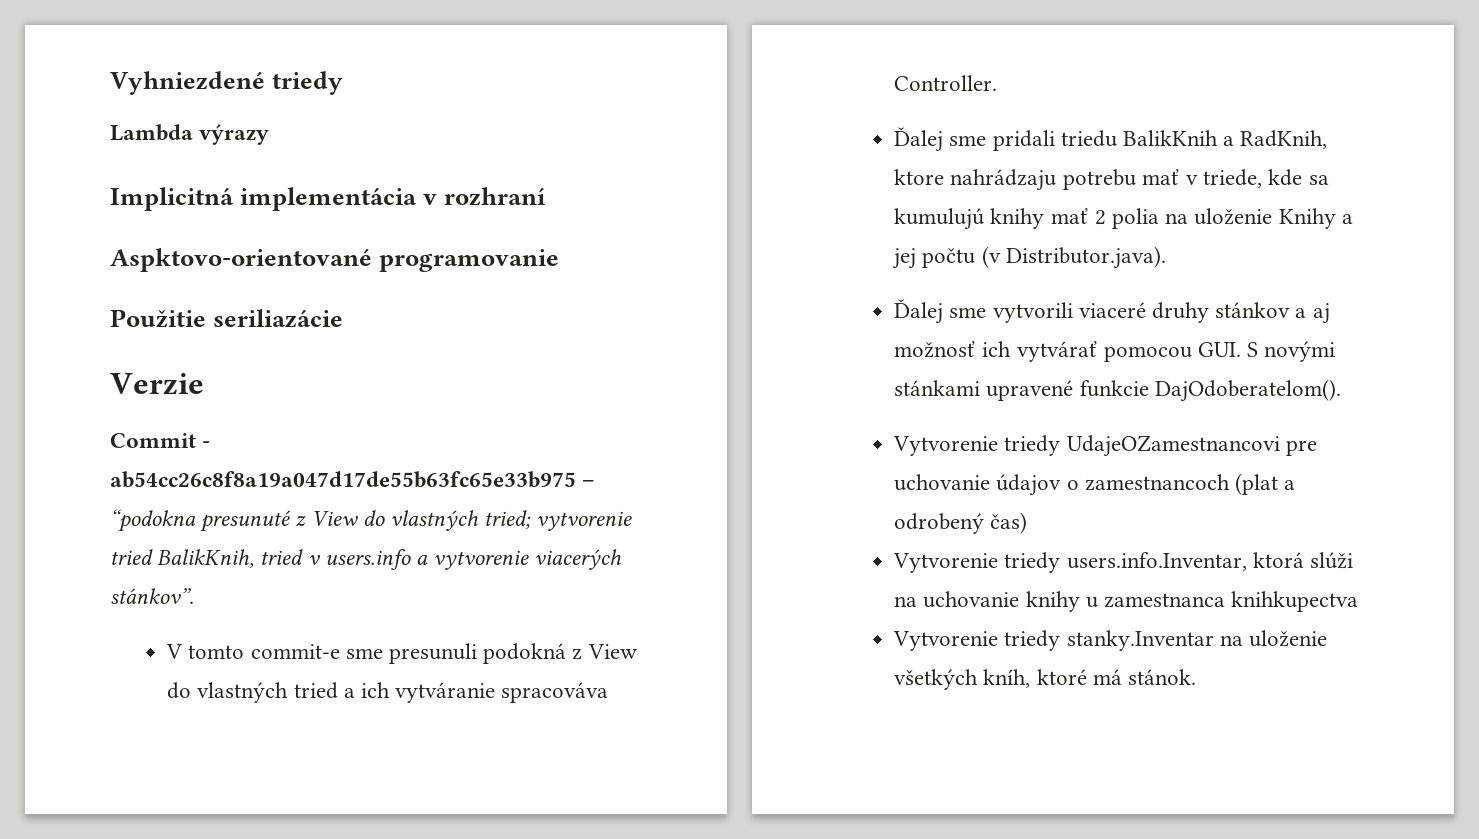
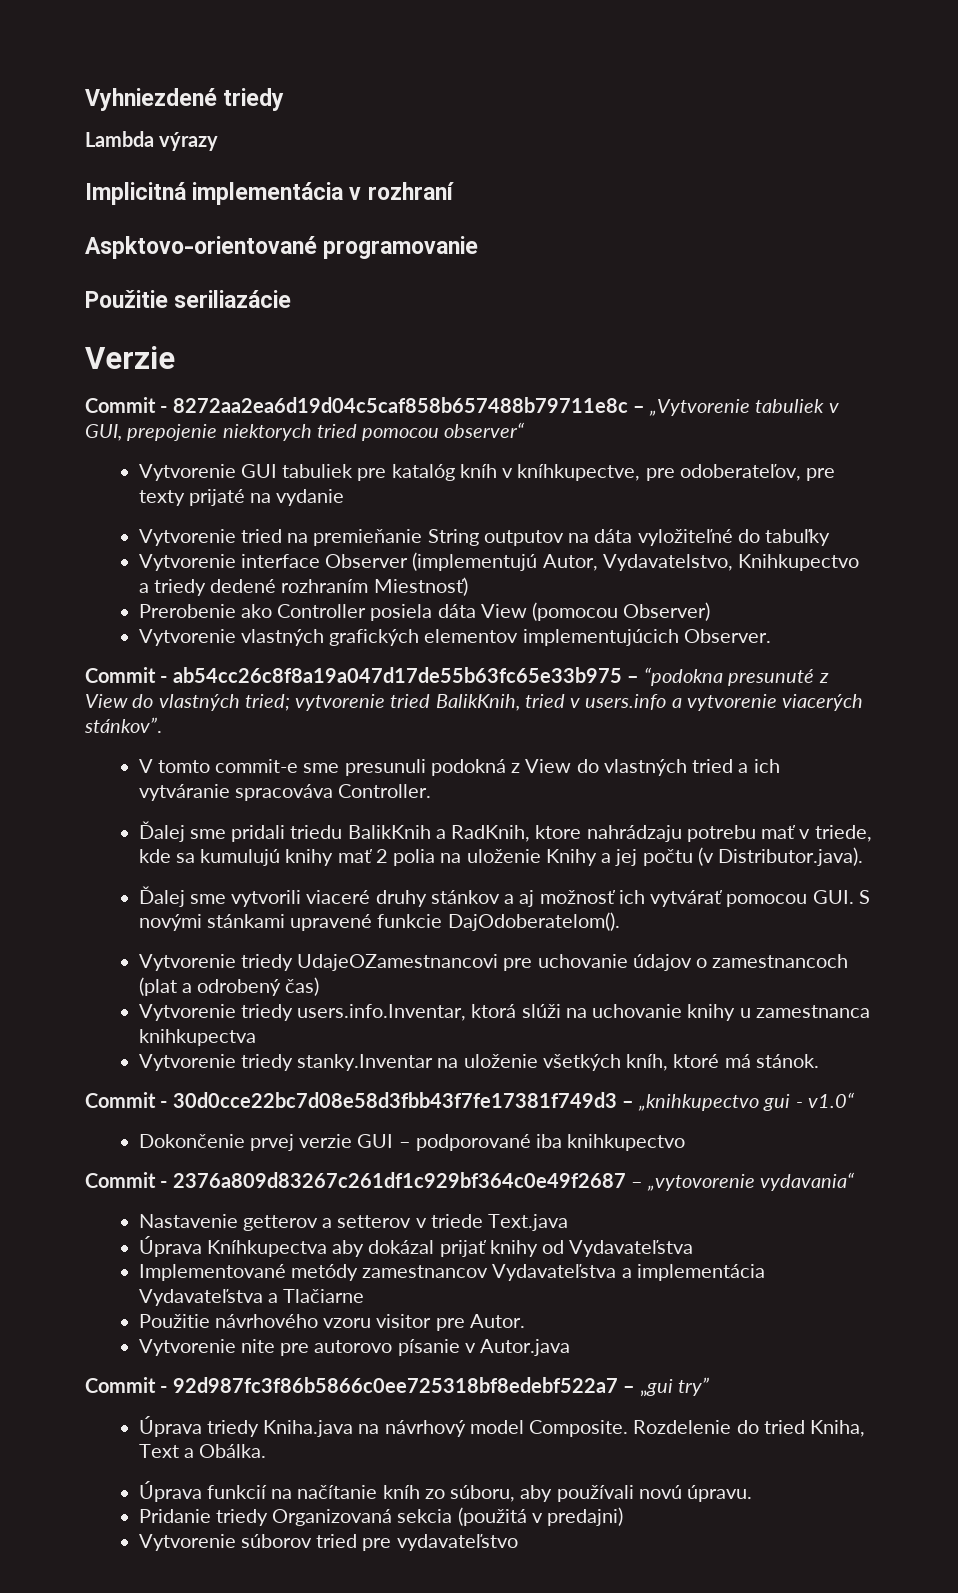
(204, 384) none -> [85,397,839,416] [85,422,526,441] [138,464,836,481] [138,489,345,506] [138,529,831,546] [138,552,860,571] [138,577,468,596] [138,602,711,621] [138,629,771,646] // Commit - 8272aa2ea6d19d04c5caf858b657488b79711e8c – „Vytvorenie tabuliek v GUI, prepojenie niektorych tried pomocou observer“ // Vytvorenie GUI tabuliek pre katalóg kníh v kníhkupectve, pre odoberateľov, pre texty prijaté na vydanie // Vytvorenie tried na premieňanie String outputov na dáta vyložiteľné do tabuľky // Vytvorenie interface Observer (implementujú Autor, Vydavatelstvo, Knihkupectvo a triedy dedené rozhraním Miestnosť) // Prerobenie ako Controller posiela dáta View (pomocou Observer) // Vytvorenie vlastných grafických elementov implementujúcich Observer.
(1197, 677) none -> [85,1092,855,1111] [138,1134,686,1151] [85,1172,856,1191] [138,1214,569,1231] [138,1236,694,1257] [138,1264,765,1281] [138,1289,365,1306] [138,1314,525,1331] [138,1339,571,1356] [85,1377,710,1397] [138,1416,866,1437] [138,1444,267,1458] [138,1481,753,1502] [138,1507,624,1526] [138,1534,518,1551] // Commit - 30d0cce22bc7d08e58d3fbb43f7fe17381f749d3 – „knihkupectvo gui - v1.0“ // Dokončenie prvej verzie GUI – podporované iba knihkupectvo // Commit - 2376a809d83267c261df1c929bf364c0e49f2687 – „vytovorenie vydavania“ // Nastavenie getterov a setterov v triede Text.java // Úprava Kníhkupectva aby dokázal prijať knihy od Vydavateľstva // Implementované metódy zamestnancov Vydavateľstva a implementácia Vydavateľstva a Tlačiarne // Použitie návrhového vzoru visitor pre Autor. // Vytvorenie nite pre autorovo písanie v Autor.java // Commit - 92d987fc3f86b5866c0ee725318bf8edebf522a7 – „gui try” // Úprava triedy Kniha.java na návrhový model Composite. Rozdelenie do tried Kniha, Text a Obálka. // Úprava funkcií na načítanie kníh zo súboru, aby používali novú úpravu. // Pridanie triedy Organizovaná sekcia (použitá v predajni) // Vytvorenie súborov tried pre vydavateľstvo

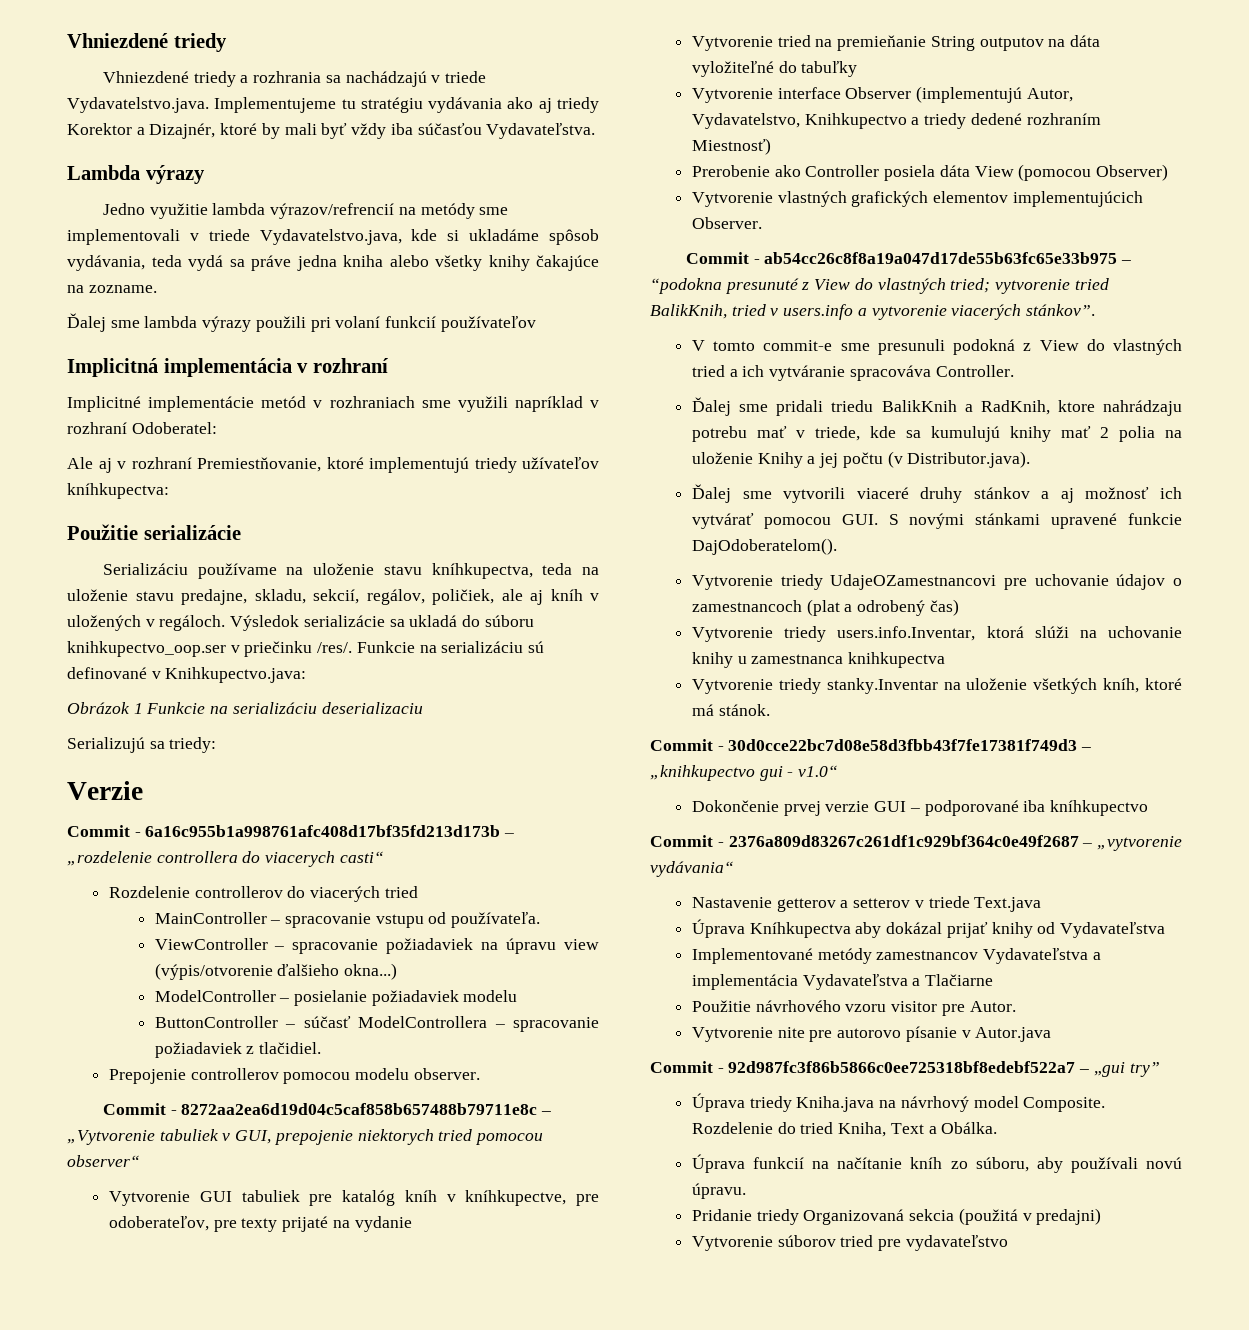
[85,88,217,111] Vyhniezdené -> [67,33,168,48] Vhniezdené
[85,131,219,151] [85,182,454,205] [85,236,479,259] [85,290,292,308] [85,346,175,369] Lambda výrazy // Implicitná implementácia v rozhraní // Aspktovo-orientované programovanie // Použitie seriliazácie // Verzie -> [102,71,487,87] [67,97,599,113] [67,123,596,139] [67,165,205,184] [102,203,509,219] [67,229,599,245] [67,255,599,271] [67,285,157,293] [67,313,536,332] [67,358,388,377] [67,396,599,412] [67,422,217,434] [67,457,599,473] [67,483,169,499] [67,524,241,540] [102,563,599,579] [67,589,599,605] [67,615,534,631] [67,641,545,657] [67,667,307,683] [67,702,423,714] [67,737,217,753] [67,781,143,800] [67,825,515,837] [67,851,384,867] [109,886,418,902] [154,912,541,928] [154,938,599,954] [154,963,397,980] [154,990,518,1006] [154,1016,599,1032] [154,1042,321,1058] [109,1068,480,1084] Vhniezdené triedy a rozhrania sa nachádzajú v triede Vydavatelstvo.java. Implementujeme tu stratégiu vydávania ako aj triedy Korektor a Dizajnér, ktoré by mali byť vždy iba súčasťou Vydavateľstva. // Lambda výrazy // Jedno využitie lambda výrazov/refrencií na metódy sme implementovali v triede Vydavatelstvo.java, kde si ukladáme spôsob vydávania, teda vydá sa práve jedna kniha alebo všetky knihy čakajúce na zozname. // Ďalej sme lambda výrazy použili pri volaní funkcií používateľov // Implicitná implementácia v rozhraní // Implicitné implementácie metód v rozhraniach sme využili napríklad v rozhraní Odoberatel: // Ale aj v rozhraní Premiestňovanie, ktoré implementujú triedy užívateľov kníhkupectva: // Použitie serializácie // Serializáciu používame na uloženie stavu kníhkupectva, teda na uloženie stavu predajne, skladu, sekcií, regálov, poličiek, ale aj kníh v uložených v regáloch. Výsledok serializácie sa ukladá do súboru knihkupectvo_oop.ser v priečinku /res/. Funkcie na serializáciu sú definované v Knihkupectvo.java: // Obrázok 1 Funkcie na serializáciu deserializaciu // Serializujú sa triedy: // Verzie // Commit - 6a16c955b1a998761afc408d17bf35fd213d173b – „rozdelenie controllera do viacerych casti“ // Rozdelenie controllerov do viacerých tried // MainController – spracovanie vstupu od používateľa. // ViewController – spracovanie požiadaviek na úpravu view (výpis/otvorenie ďalšieho okna...) // ModelController – posielanie požiadaviek modelu // ButtonController – súčasť ModelControllera – spracovanie požiadaviek z tlačidiel. // Prepojenie controllerov pomocou modelu observer.
[567,1134,686,1151] knihkupectvo -> [1050,800,1149,816] kníhkupectvo
[647,1172,856,1191] „vytovorenie vydavania“ -> [1097,836,1182,851] [650,861,734,877] „vytvorenie vydávania“

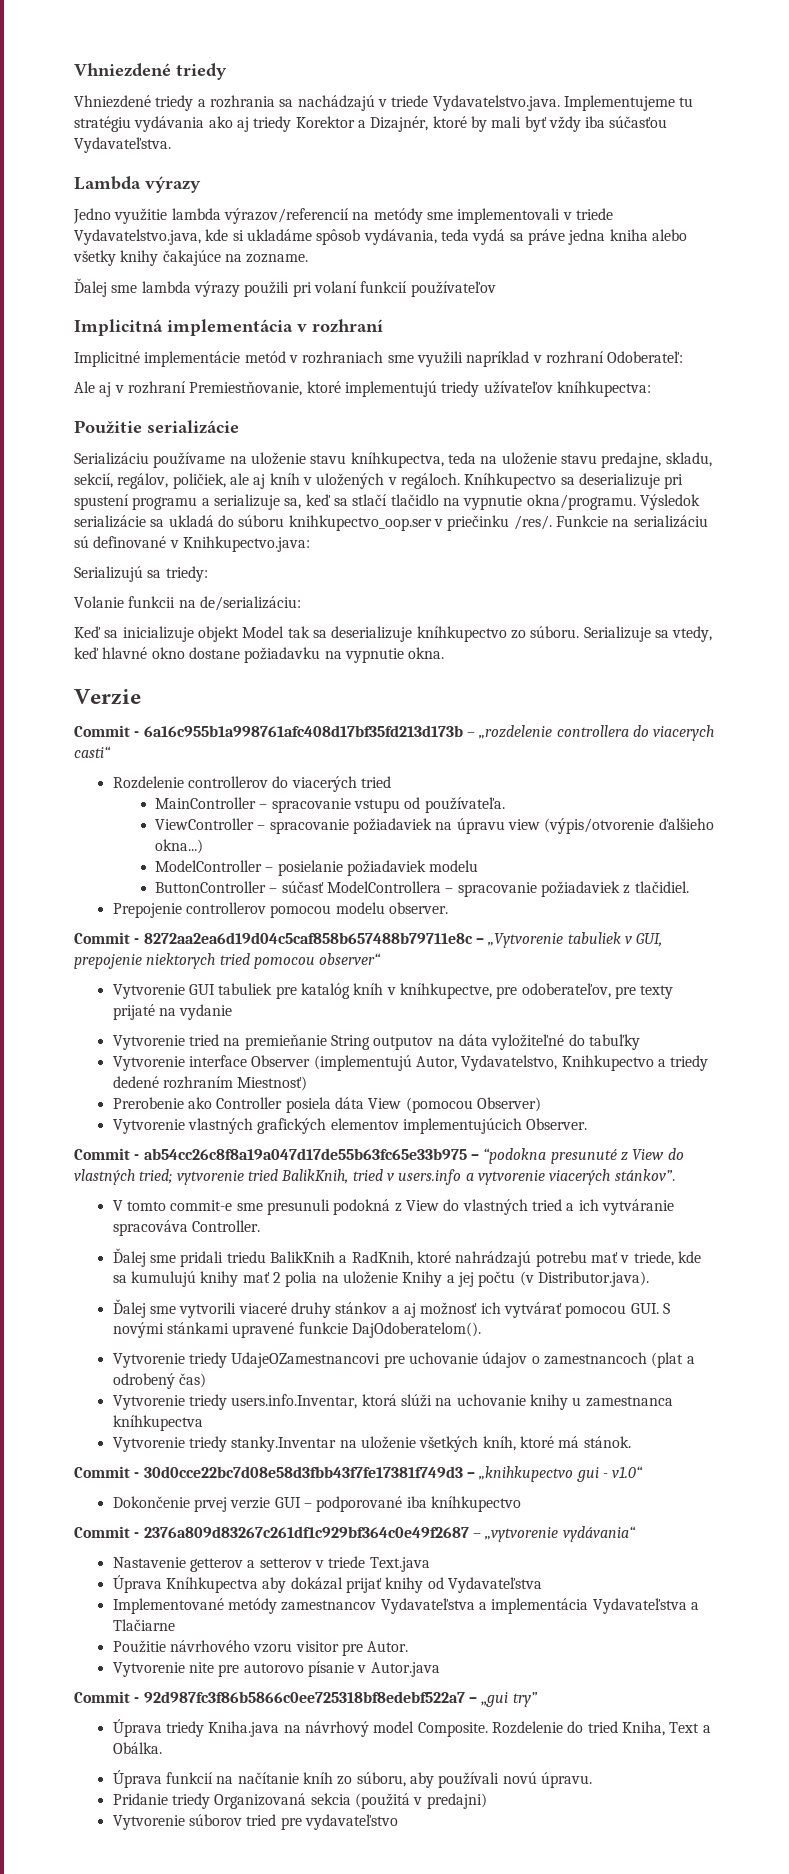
[270,203,395,219] výrazov/refrencií -> [223,208,349,224] výrazov/referencií
[131,422,217,434] Odoberatel: -> [607,351,684,363] Odoberateľ:
(226, 623) none -> [464,473,684,489] [74,494,636,510] Kníhkupectvo sa deserializuje pri spustení programu a serializuje sa, keď sa stlačí tlačidlo na vypnutie okna/programu.
[67,702,423,714] [67,737,217,753] Obrázok 1 Funkcie na serializáciu deserializaciu // Serializujú sa triedy: -> [74,566,208,582] [74,596,301,611] [74,626,713,642] [74,647,445,663] Serializujú sa triedy: // Volanie funkcii na de/serializáciu: // Keď sa inicializuje objekt Model tak sa deserializuje kníhkupectvo zo súboru. Serializuje sa vtedy, keď hlavné okno dostane požiadavku na vypnutie okna.
[1057,400,1182,416] ktore nahrádzaju -> [417,1251,532,1267] ktoré nahrádzajú
[848,652,946,668] knihkupectva -> [112,1415,203,1431] kníhkupectva

